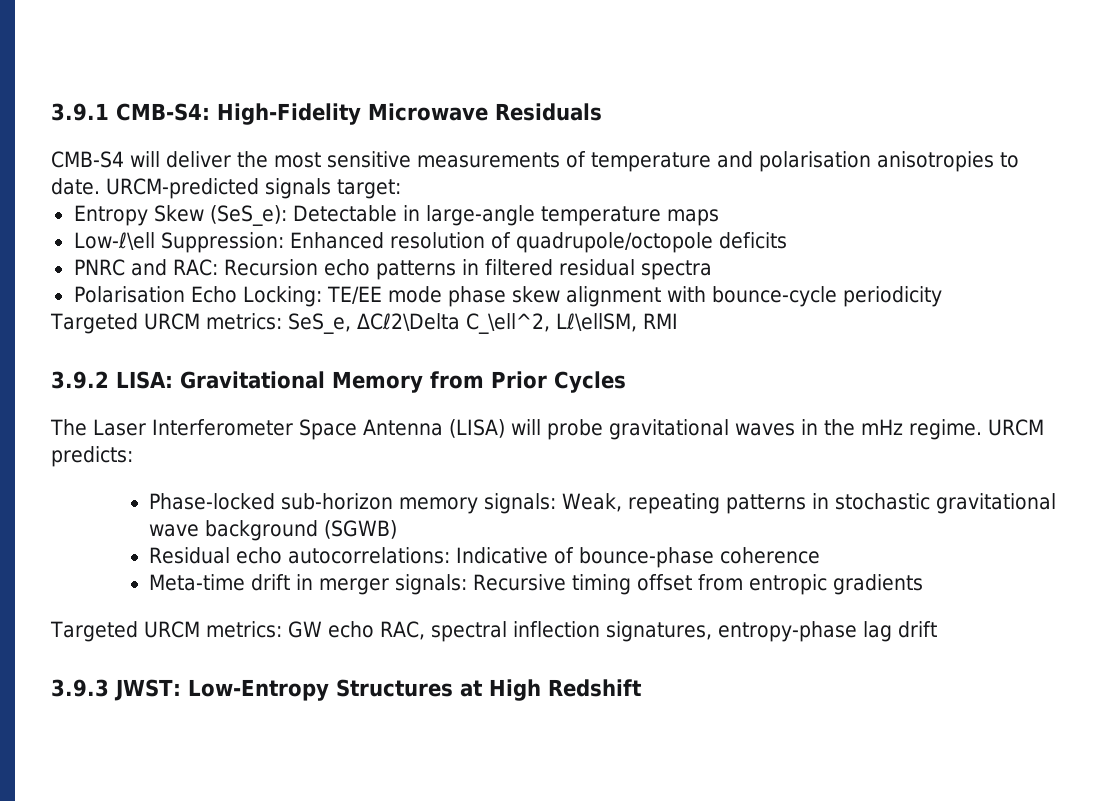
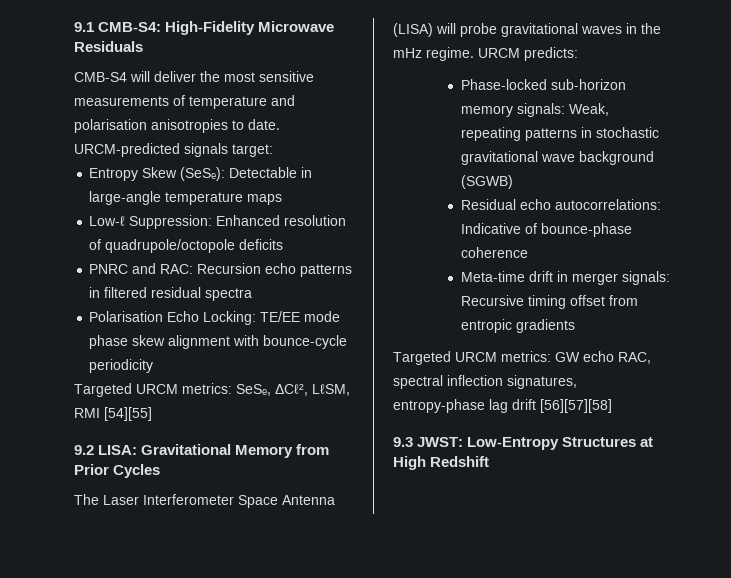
[51,103,109,121] 3.9.1 -> [74,22,94,32] 9.1
[209,205,287,226] (SeS_e): -> [180,167,226,181] (SeSₑ):
[73,232,155,250] Low-ℓ\ell -> [89,216,126,226] Low-ℓ
[287,313,637,334] SeS_e, ΔCℓ2\Delta C_\ell^2, Lℓ\ellSM, -> [236,384,350,396] SeSₑ, ΔCℓ², LℓSM,
[51,371,109,389] // 3.9.2 -> [104,407,152,421] [74,445,94,455] [54][55] // 9.2
[51,679,109,697] // 3.9.3 -> [540,399,612,413] [393,437,413,447] [56][57][58] // 9.3

